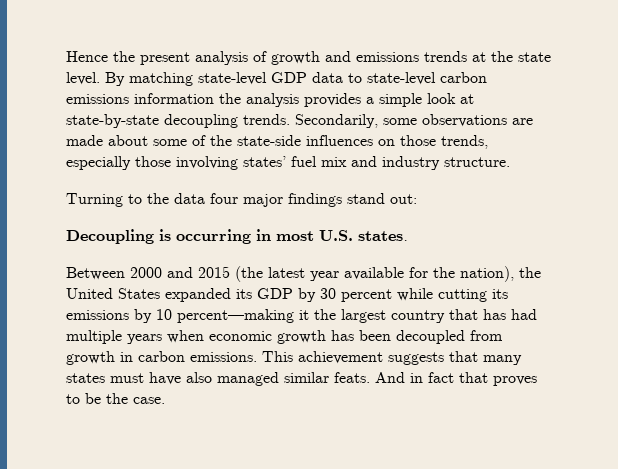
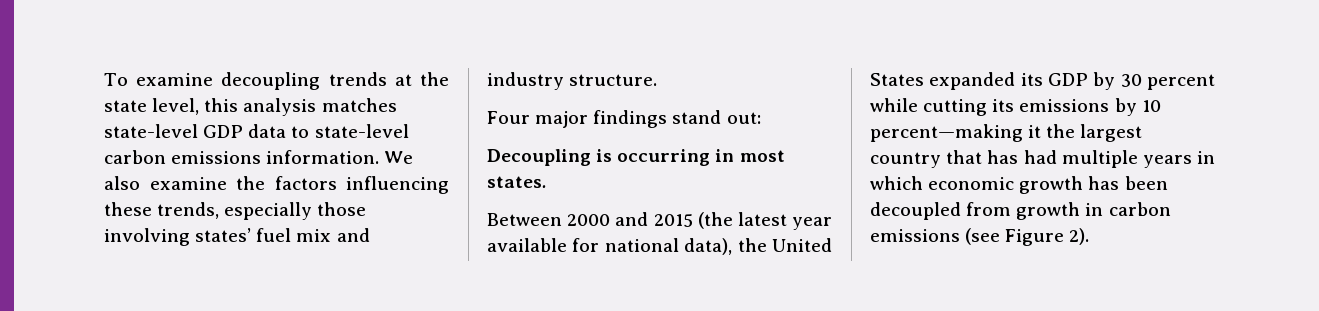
[66,51,551,65] [66,72,193,86] Hence the present analysis of growth and emissions trends at the state level. By matching -> [104,72,449,90] [104,98,397,116] To examine decoupling trends at the state level, this analysis matches
[134,93,474,107] [66,114,533,128] [66,135,436,146] information the analysis provides a simple look at state-by-state decoupling trends. Secondarily, some observations are made about some of the state-side influences on those -> [266,150,414,164] [104,176,449,194] [104,202,152,216] information. We also examine the factors influencing these
[66,193,238,207] Turning to the data four -> [487,111,530,124] Four
[319,230,353,241] U.S. -> (785, 156) none
[433,266,514,282] the nation), -> [604,238,733,255] national data),
[167,330,204,343] when -> [1197,151,1215,164] [870,176,923,190] in which
[190,351,522,365] [66,372,537,386] [66,393,165,404] emissions. This achievement suggests that many states must have also managed similar feats. And in fact that proves to be the case. -> [870,228,1090,246] emissions (see Figure 2).

